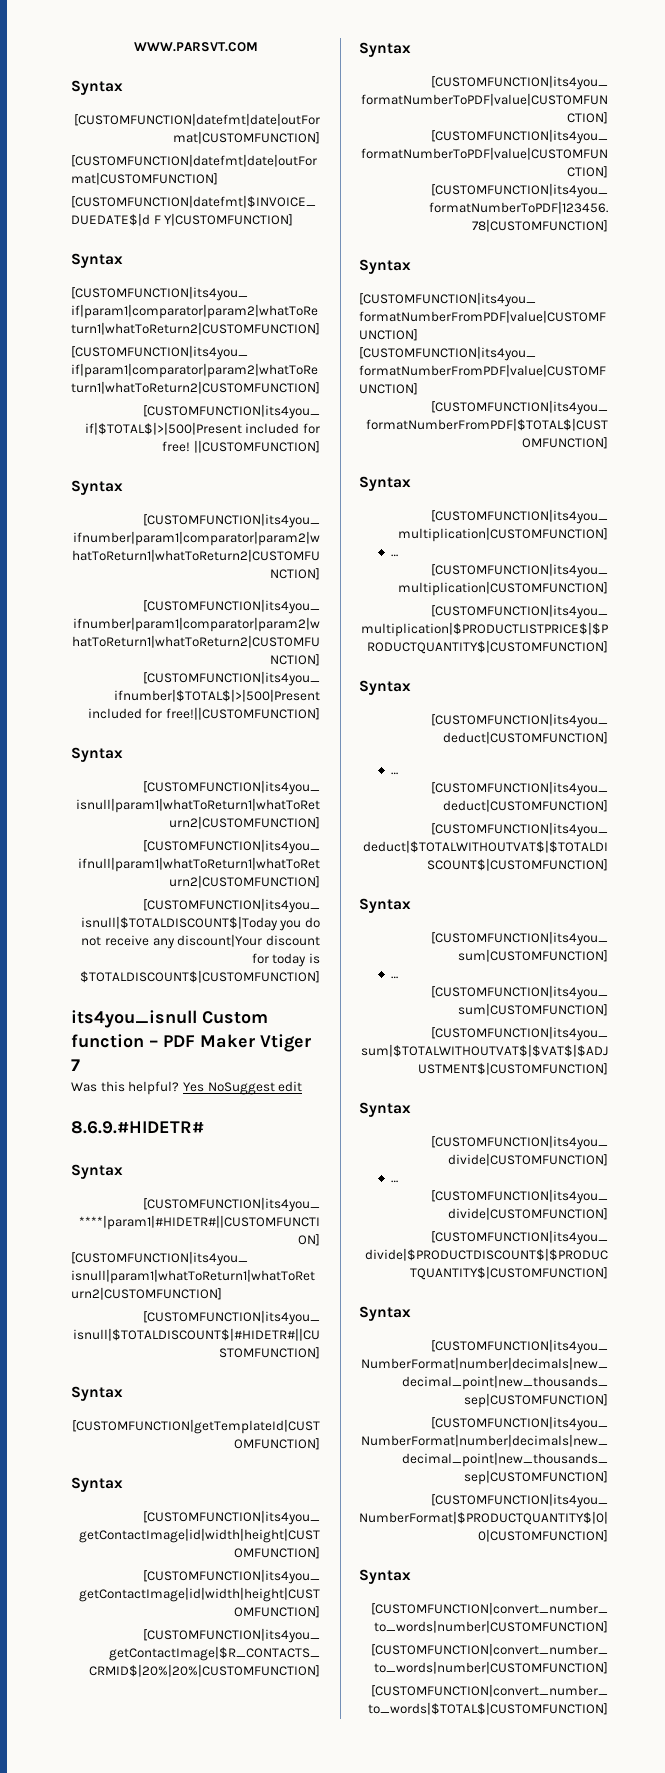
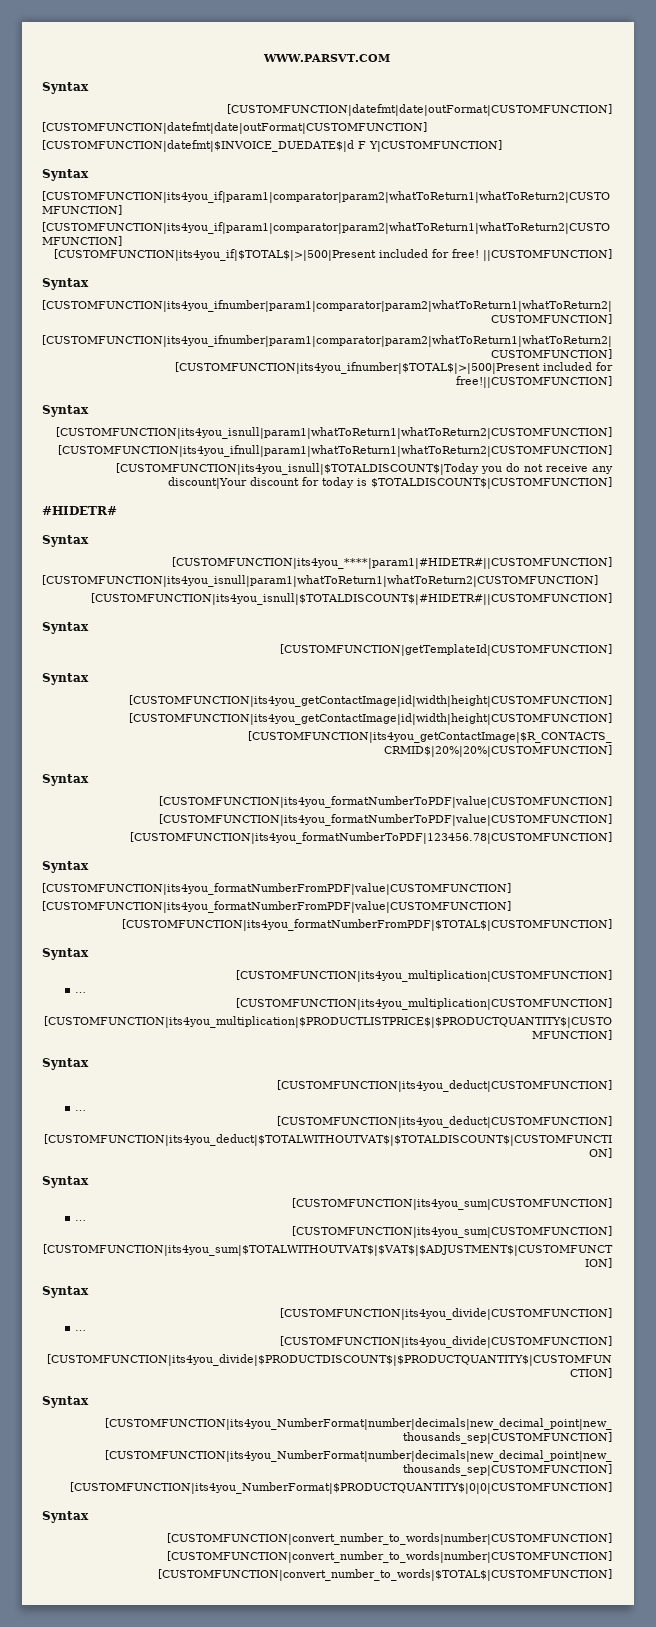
[71,1010,268,1028] [71,1034,311,1052] [71,1059,80,1071] [71,1081,303,1095] [71,1121,204,1134] its4you_isnull Custom function – PDF Maker Vtiger 7 // Was this helpful? Yes NoSuggest edit // 8.6.9.#HIDETR# -> [42,506,117,515] #HIDETR#

